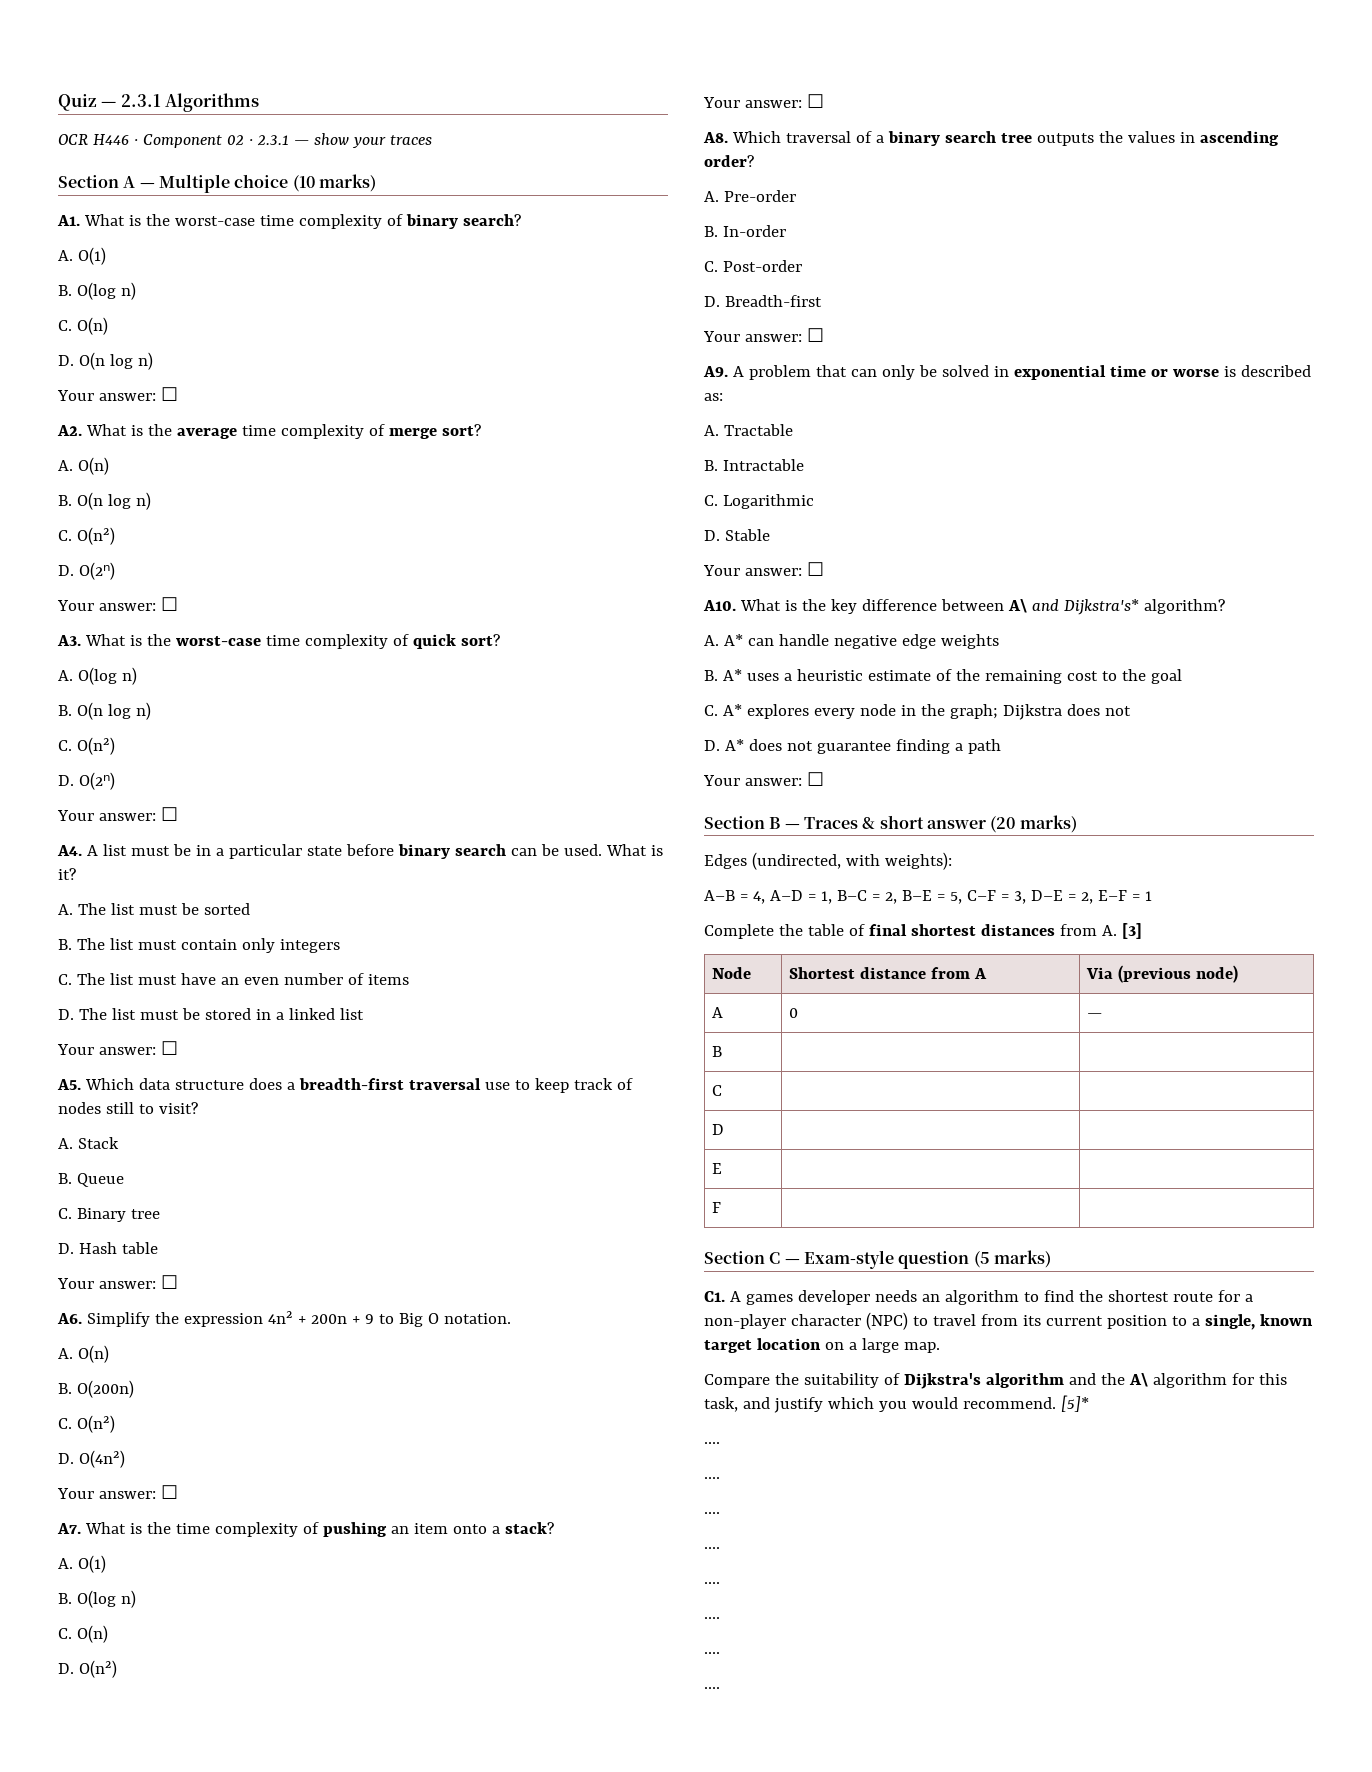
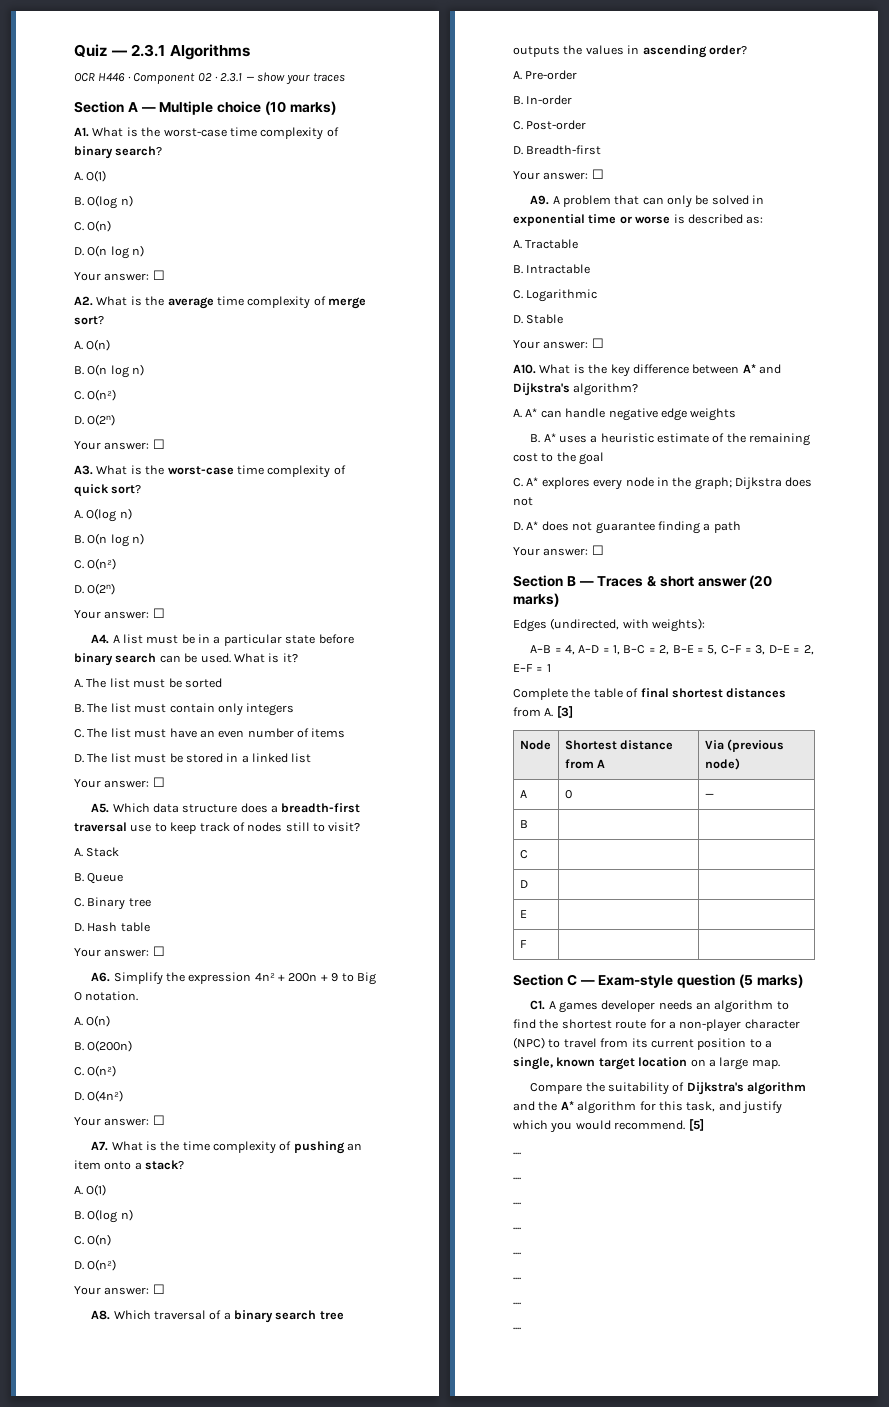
[1007,599,1139,615] A\ and Dijkstra's* -> [742,364,781,374] [513,383,570,396] A* and Dijkstra's
[1128,1373,1148,1387] A\ -> [560,1101,574,1110] A*
[1060,1395,1089,1412] [5]* -> [688,1119,704,1131] [5]

